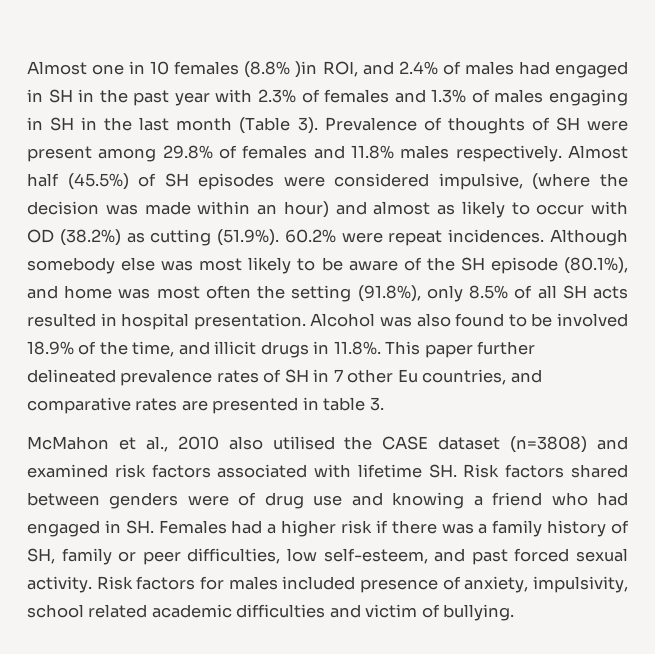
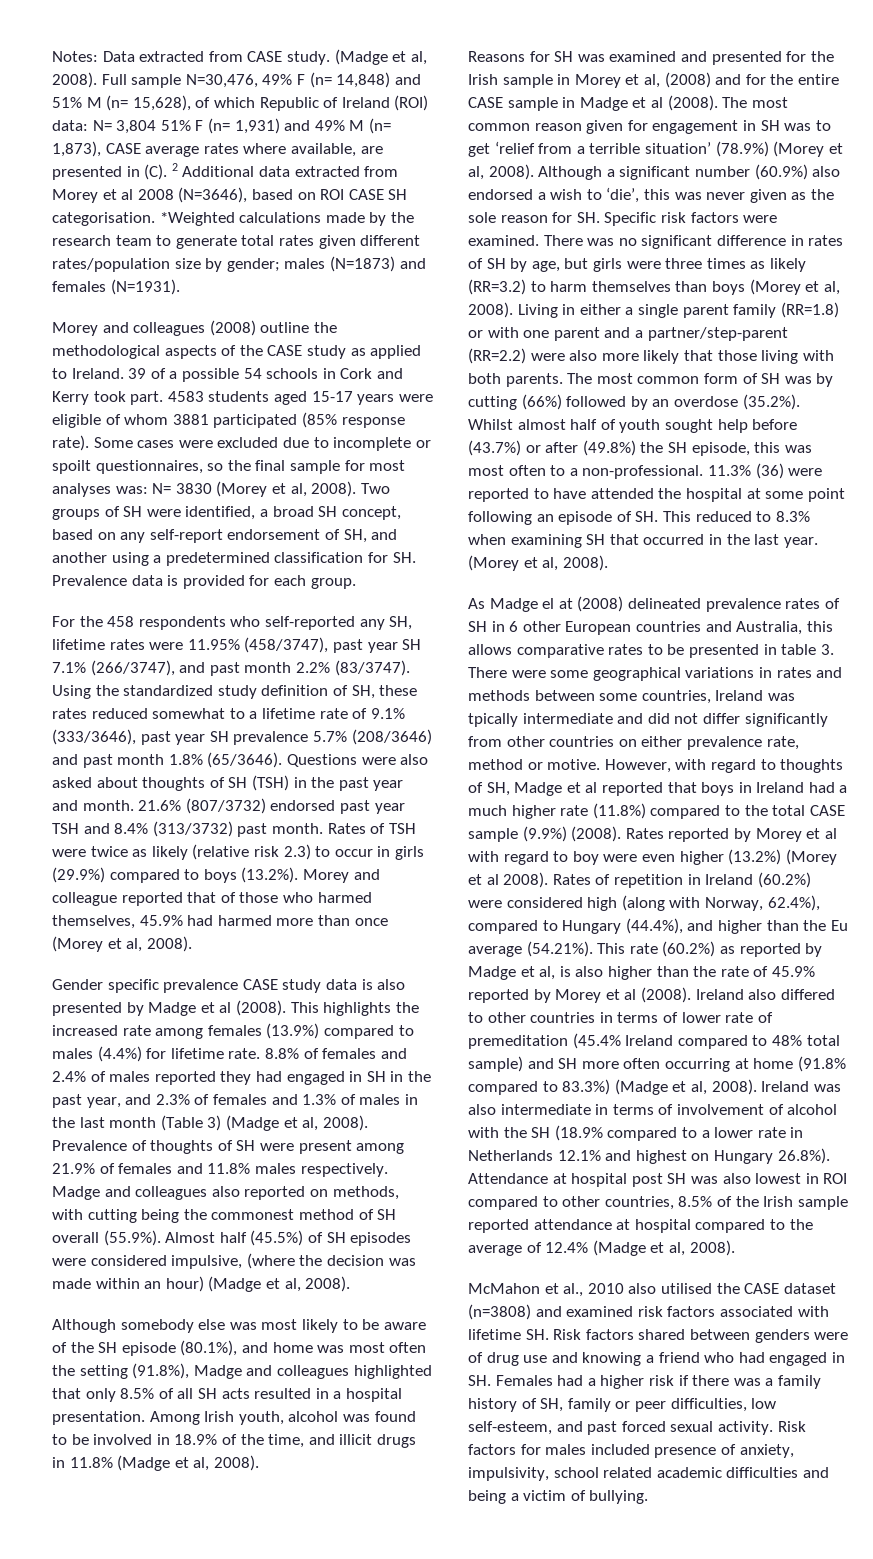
[27,61,358,78] Almost one in 10 females (8.8% )in ROI, -> [52,49,427,65] [52,72,421,88] [52,95,429,111] [52,118,391,134] [52,141,383,157] [52,163,399,180] [52,187,408,203] [52,212,414,226] [52,235,421,249] [52,256,426,272] [52,279,180,295] [52,320,337,336] [52,345,422,359] [52,368,403,382] [52,391,433,405] [52,412,405,428] [52,435,431,451] [52,460,406,474] [52,481,390,497] [52,506,401,520] [52,529,398,543] [52,552,416,566] [52,575,356,589] [52,616,413,630] [52,637,422,653] [52,660,410,676] [52,685,418,699] [52,708,405,719] [52,729,432,745] [52,752,429,768] [52,775,404,791] [52,798,405,814] [52,821,416,837] [52,844,424,860] [52,867,380,883] [52,892,372,906] [52,915,388,929] [52,936,192,952] [52,979,406,993] [52,1000,419,1016] [52,1023,414,1039] [52,1046,377,1062] Notes: Data extracted from CASE study. (Madge et al, 2008). Full sample N=30,476, 49% F (n= 14,848) and 51% M (n= 15,628), of which Republic of Ireland (ROI) data: N= 3,804 51% F (n= 1,931) and 49% M (n= 1,873), CASE average rates where available, are presented in (C). 2 Additional data extracted from Morey et al 2008 (N=3646), based on ROI CASE SH categorisation. *Weighted calculations made by the research team to generate total rates given different rates/population size by gender; males (N=1873) and females (N=1931). // Morey and colleagues (2008) outline the methodological aspects of the CASE study as applied to Ireland. 39 of a possible 54 schools in Cork and Kerry took part. 4583 students aged 15-17 years were eligible of whom 3881 participated (85% response rate). Some cases were excluded due to incomplete or spoilt questionnaires, so the final sample for most analyses was: N= 3830 (Morey et al, 2008). Two groups of SH were identified, a broad SH concept, based on any self-report endorsement of SH, and another using a predetermined classification for SH. Prevalence data is provided for each group. // For the 458 respondents who self-reported any SH, lifetime rates were 11.95% (458/3747), past year SH 7.1% (266/3747), and past month 2.2% (83/3747). Using the standardized study definition of SH, these rates reduced somewhat to a lifetime rate of 9.1% (333/3646), past year SH prevalence 5.7% (208/3646) and past month 1.8% (65/3646). Questions were also asked about thoughts of SH (TSH) in the past year and month. 21.6% (807/3732) endorsed past year TSH and 8.4% (313/3732) past month. Rates of TSH were twice as likely (relative risk 2.3) to occur in girls (29.9%) compared to boys (13.2%). Morey and colleague reported that of those who harmed themselves, 45.9% had harmed more than once (Morey et al, 2008). // Gender specific prevalence CASE study data is also presented by Madge et al (2008). This highlights the increased rate among females (13.9%) compared to males (4.4%) for lifetime rate. 8.8% of females
(514, 68) none -> [154,1071,252,1085] reported they
[174,89,253,106] year with -> [86,1094,152,1108] year, and
[548,89,628,106] [27,117,75,131] engaging in SH -> (401, 1099) none
[297,117,318,134] 3). -> [207,1115,368,1131] 3) (Madge et al, 2008).
[162,145,213,159] 29.8% -> [52,1163,95,1174] 21.9%
(562, 153) none -> [52,1186,399,1200] [52,1209,397,1223] [52,1230,161,1246] Madge and colleagues also reported on methods, with cutting being the commonest method of SH overall (55.9%).
[335,201,628,218] [27,229,545,246] and almost as likely to occur with OD (38.2%) as cutting (51.9%). 60.2% were repeat incidences. -> [208,1276,351,1292] (Madge et al, 2008). //
(421, 293) none -> [193,1365,432,1379] [52,1388,81,1399] Madge and colleagues highlighted that
(117, 319) none -> [333,1391,342,1399] a
[310,313,451,327] Alcohol was also -> [149,1411,370,1425] Among Irish youth, alcohol was
(629, 320) none -> [156,1434,170,1445] in
[333,341,536,358] 11.8%. This paper further -> [69,1455,259,1471] [468,51,834,65] [468,72,839,88] [468,95,788,111] [468,120,831,134] [468,141,843,157] [468,164,841,180] [468,187,834,203] [468,212,778,226] [468,235,844,249] [468,258,806,272] [468,279,840,295] [468,302,839,318] [468,327,788,341] [468,348,834,364] [468,373,834,387] [468,394,800,410] [468,419,798,433] [468,440,812,456] [468,463,823,479] [468,488,845,502] [468,511,810,525] [468,534,818,548] [468,555,608,571] [468,596,624,612] 11.8% (Madge et al, 2008). // Reasons for SH was examined and presented for the Irish sample in Morey et al, (2008) and for the entire CASE sample in Madge et al (2008). The most common reason given for engagement in SH was to get ‘relief from a terrible situation’ (78.9%) (Morey et al, 2008). Although a significant number (60.9%) also endorsed a wish to ‘die’, this was never given as the sole reason for SH. Specific risk factors were examined. There was no significant difference in rates of SH by age, but girls were three times as likely (RR=3.2) to harm themselves than boys (Morey et al, 2008). Living in either a single parent family (RR=1.8) or with one parent and a partner/step-parent (RR=2.2) were also more likely that those living with both parents. The most common form of SH was by cutting (66%) followed by an overdose (35.2%). Whilst almost half of youth sought help before (43.7%) or after (49.8%) the SH episode, this was most often to a non-professional. 11.3% (36) were reported to have attended the hospital at some point following an episode of SH. This reduced to 8.3% when examining SH that occurred in the last year. (Morey et al, 2008). // As Madge el at (2008)
[333,369,542,385] [27,397,384,414] 7 other Eu countries, and comparative rates are presented in table 3. -> [509,621,833,635] [468,644,834,658] [468,667,843,681] [468,690,795,704] [468,713,828,727] [468,736,799,750] [468,759,844,773] [468,782,848,796] [468,803,845,819] [468,826,837,842] [468,849,837,865] [468,872,811,888] [468,895,820,911] [468,918,848,934] [468,941,823,957] [468,966,815,980] [468,987,835,1003] [468,1012,773,1023] [468,1033,840,1049] [468,1056,846,1072] [468,1079,841,1095] [468,1104,838,1115] [468,1125,804,1141] [468,1148,830,1164] [468,1173,848,1187] [468,1196,848,1210] [468,1219,813,1233] [468,1240,735,1256] 6 other European countries and Australia, this allows comparative rates to be presented in table 3. There were some geographical variations in rates and methods between some countries, Ireland was tpically intermediate and did not differ significantly from other countries on either prevalence rate, method or motive. However, with regard to thoughts of SH, Madge et al reported that boys in Ireland had a much higher rate (11.8%) compared to the total CASE sample (9.9%) (2008). Rates reported by Morey et al with regard to boy were even higher (13.2%) (Morey et al 2008). Rates of repetition in Ireland (60.2%) were considered high (along with Norway, 62.4%), compared to Hungary (44.4%), and higher than the Eu average (54.21%). This rate (60.2%) as reported by Madge et al, is also higher than the rate of 45.9% reported by Morey et al (2008). Ireland also differed to other countries in terms of lower rate of premeditation (45.4% Ireland compared to 48% total sample) and SH more often occurring at home (91.8% compared to 83.3%) (Madge et al, 2008). Ireland was also intermediate in terms of involvement of alcohol with the SH (18.9% compared to a lower rate in Netherlands 12.1% and highest on Hungary 26.8%). Attendance at hospital post SH was also lowest in ROI compared to other countries, 8.5% of the Irish sample reported attendance at hospital compared to the average of 12.4% (Madge et al, 2008).
(361, 611) none -> [468,1490,519,1504] being a

